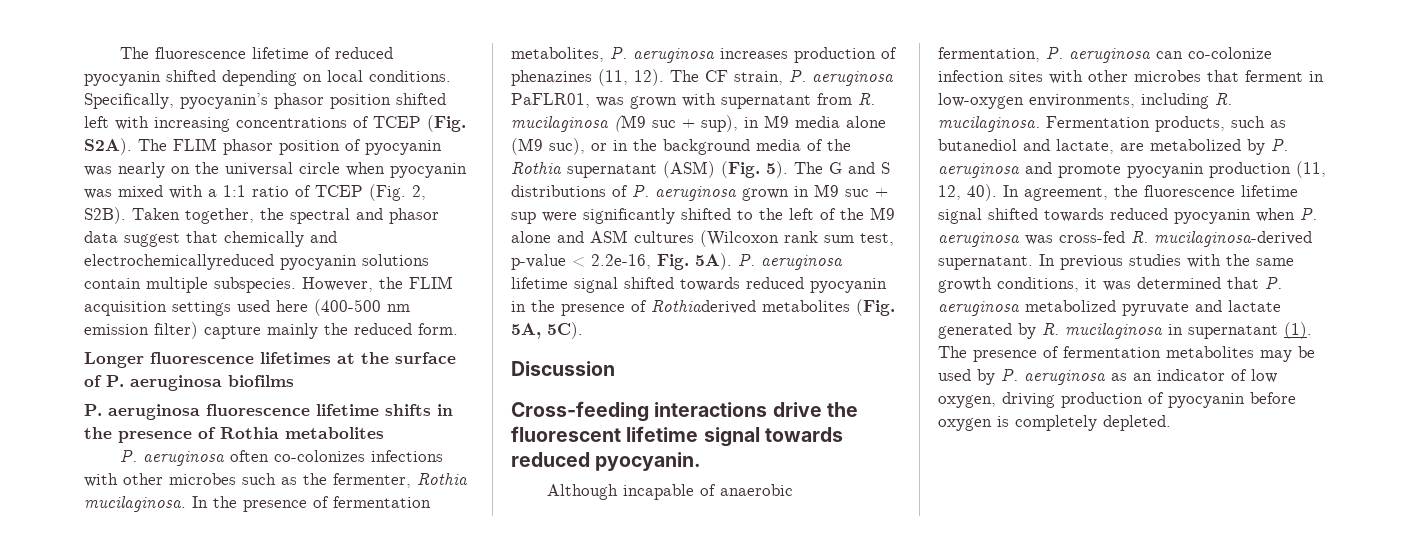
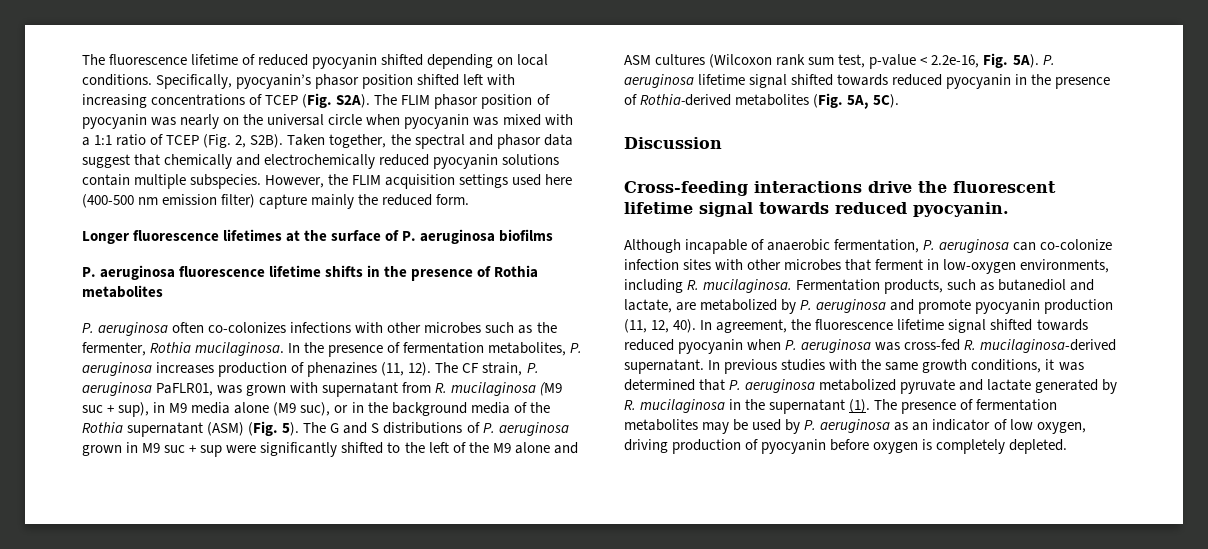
[84,254,274,270] electrochemicallyreduced -> [264,154,430,169] electrochemically reduced
[651,300,756,314] Rothiaderived -> [640,94,732,106] Rothia-derived
(1183, 329) none -> [745,399,766,410] the

